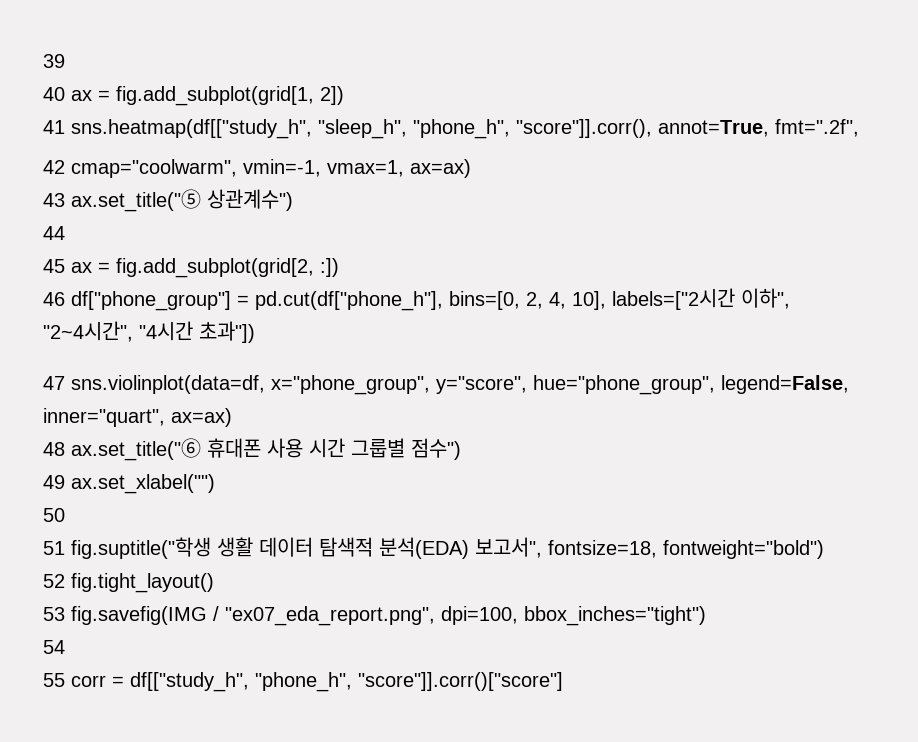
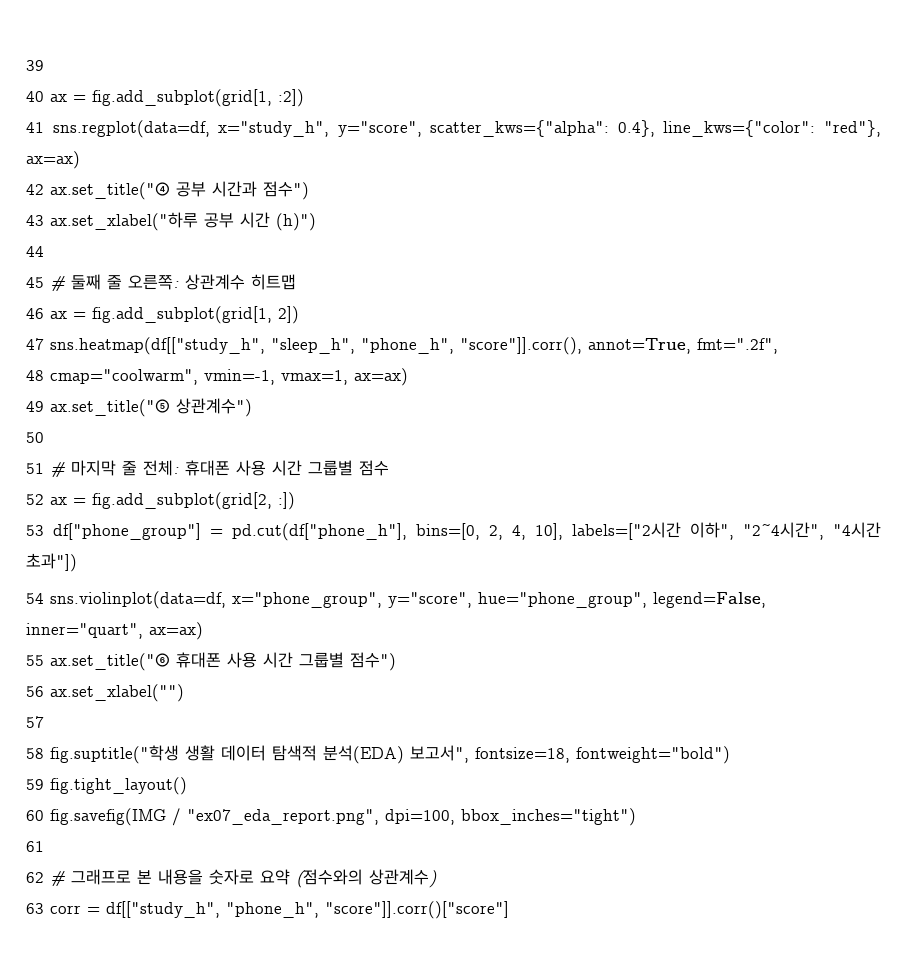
(314, 96) none -> [278,89,304,107] [26,120,881,138] [26,151,80,169] [26,181,309,200] [26,212,316,231] [26,246,44,257] [26,274,296,291] [26,306,272,324] :2]) // 41 sns.regplot(data=df, x="study_h", y="score", scatter_kws={"alpha": 0.4}, line_kws={"color": "red"}, ax=ax) // 42 ax.set_title("④ 공부 시간과 점수") // 43 ax.set_xlabel("하루 공부 시간 (h)") // 44 // 45 # 둘째 줄 오른쪽: 상관계수 히트맵 // 46 ax = fig.add_subplot(grid[1,
[43,120,65,134] 41 -> [26,338,44,350] 47
[43,160,65,174] 42 -> [26,370,44,381] 48
[43,193,65,207] 43 -> [26,401,44,412] 49
[43,226,65,240] [43,259,65,273] 44 // 45 -> [26,432,44,443] [26,460,389,477] [26,494,44,505] 50 // 51 # 마지막 줄 전체: 휴대폰 사용 시간 그룹별 점수 // 52
[43,292,65,306] 46 -> [26,525,44,536] 53
[43,376,65,390] 47 -> [26,593,44,604] 54
[43,442,65,456] 48 -> [26,655,44,666] 55
[43,475,65,489] 49 -> [26,686,44,697] 56
[43,508,65,522] [43,541,65,555] 50 // 51 -> [26,716,44,728] [26,748,44,759] 57 // 58
[43,574,65,588] 52 -> [26,779,44,790] 59
[43,607,65,621] 53 -> [26,810,44,821] 60
[43,640,65,654] [43,673,65,687] 54 // 55 -> [26,841,44,852] [26,869,437,888] [26,903,44,914] 61 // 62 # 그래프로 본 내용을 숫자로 요약 (점수와의 상관계수) // 63

